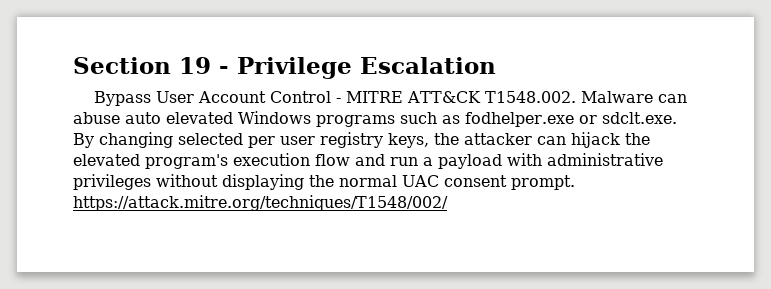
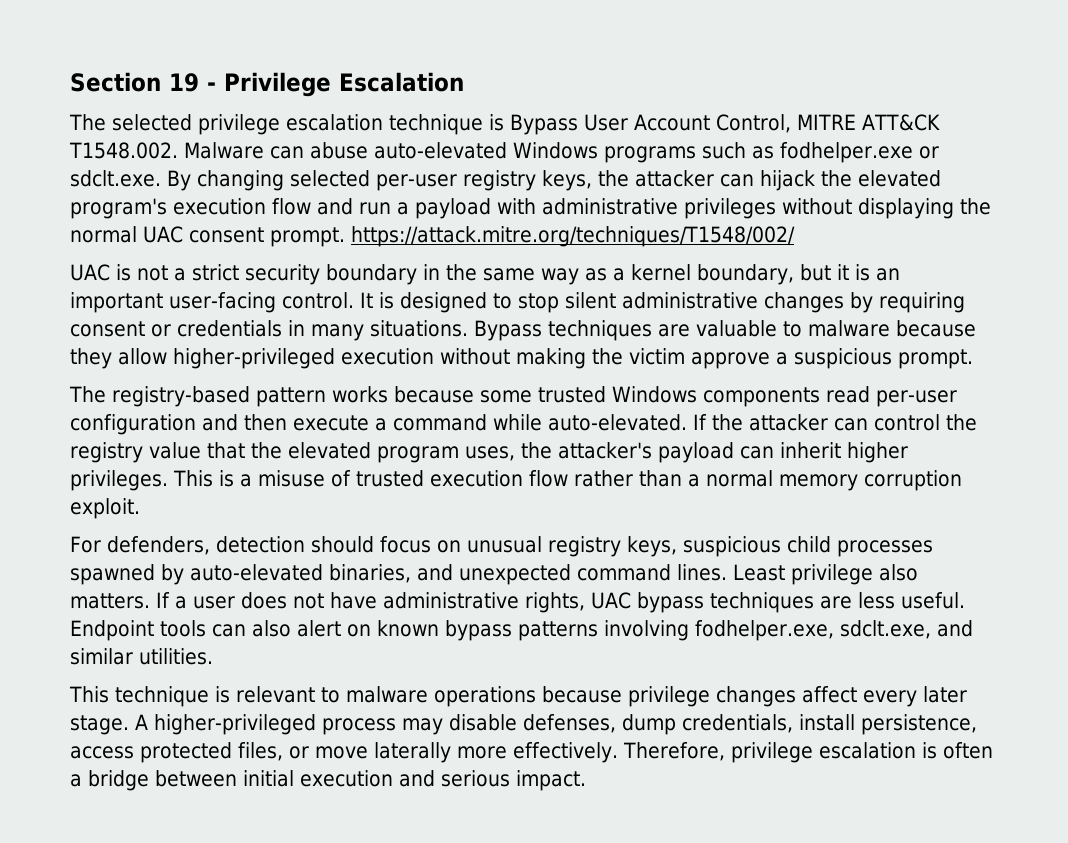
(496, 65) none -> [69,114,504,135] The selected privilege escalation technique is
[270,91,342,103] Control - -> [716,114,791,133] Control,
[125,112,233,124] auto elevated -> [374,142,507,159] auto-elevated
[248,136,315,148] per user -> [375,174,457,191] per-user
(448, 203) none -> [70,264,900,285] [70,292,965,313] [70,320,976,341] [70,348,973,369] [69,386,957,407] [70,414,977,435] [70,442,908,463] [70,470,962,491] [70,498,140,519] [70,536,933,557] [70,564,918,585] [70,592,965,613] [70,620,973,641] [70,648,213,665] [69,686,967,707] [70,714,977,735] [70,742,993,763] [70,770,586,791] // UAC is not a strict security boundary in the same way as a kernel boundary, but it is an important user-facing control. It is designed to stop silent administrative changes by requiring consent or credentials in many situations. Bypass techniques are valuable to malware because they allow higher-privileged execution without making the victim approve a suspicious prompt. // The registry-based pattern works because some trusted Windows components read per-user configuration and then execute a command while auto-elevated. If the attacker can control the registry value that the elevated program uses, the attacker's payload can inherit higher privileges. This is a misuse of trusted execution flow rather than a normal memory corruption exploit. // For defenders, detection should focus on unusual registry keys, suspicious child processes spawned by auto-elevated binaries, and unexpected command lines. Least privilege also matters. If a user does not have administrative rights, UAC bypass techniques are less useful. Endpoint tools can also alert on known bypass patterns involving fodhelper.exe, sdclt.exe, and similar utilities. // This technique is relevant to malware operations because privilege changes affect every later stage. A higher-privileged process may disable defenses, dump credentials, install persistence, access protected files, or move laterally more effectively. Therefore, privilege escalation is often a bridge between initial execution and serious impact.

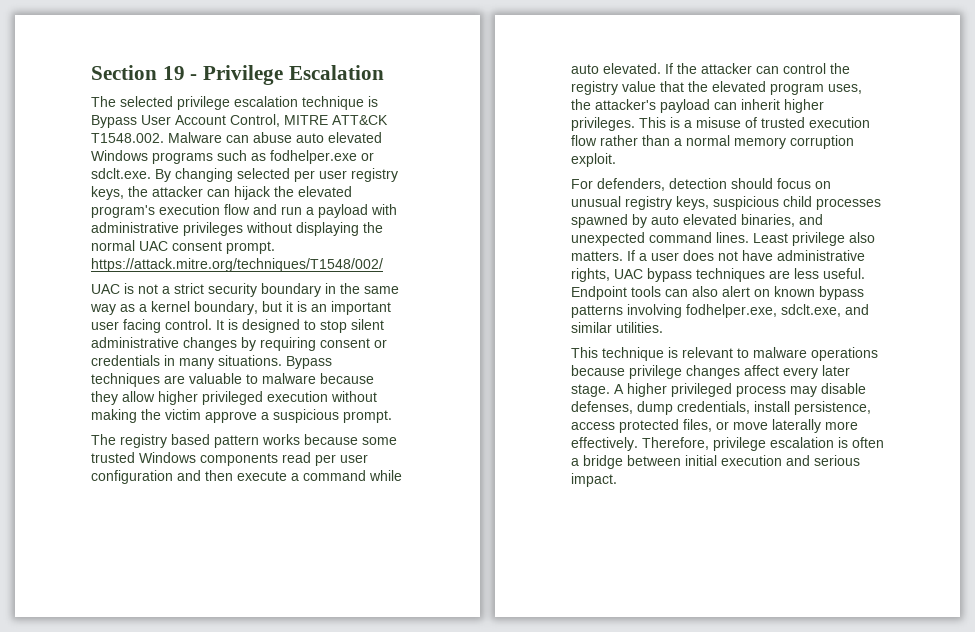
[374,142,507,159] auto-elevated -> [296,132,382,143] auto elevated
[375,174,457,191] per-user -> [294,170,347,182] per user
[169,292,276,313] user-facing -> [91,319,161,333] user facing
[173,348,335,369] higher-privileged -> [158,391,263,405] higher privileged
[112,386,250,407] registry-based -> [120,434,210,448] registry based
[876,390,957,407] per-user -> [315,454,368,466] per user
[547,414,687,431] auto-elevated. -> [571,63,661,74] auto elevated.
[190,564,323,581] auto-elevated -> [651,214,737,225] auto elevated
[154,714,316,735] higher-privileged -> [627,383,732,397] higher privileged

